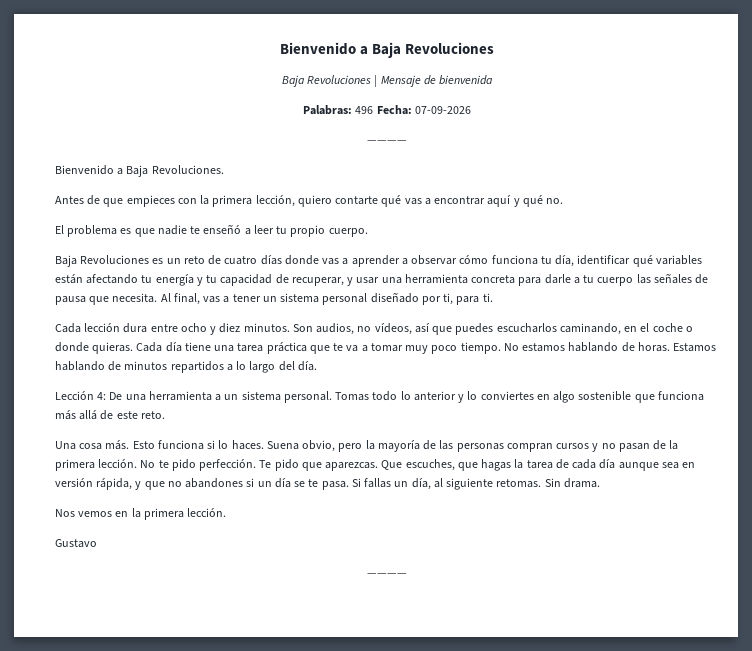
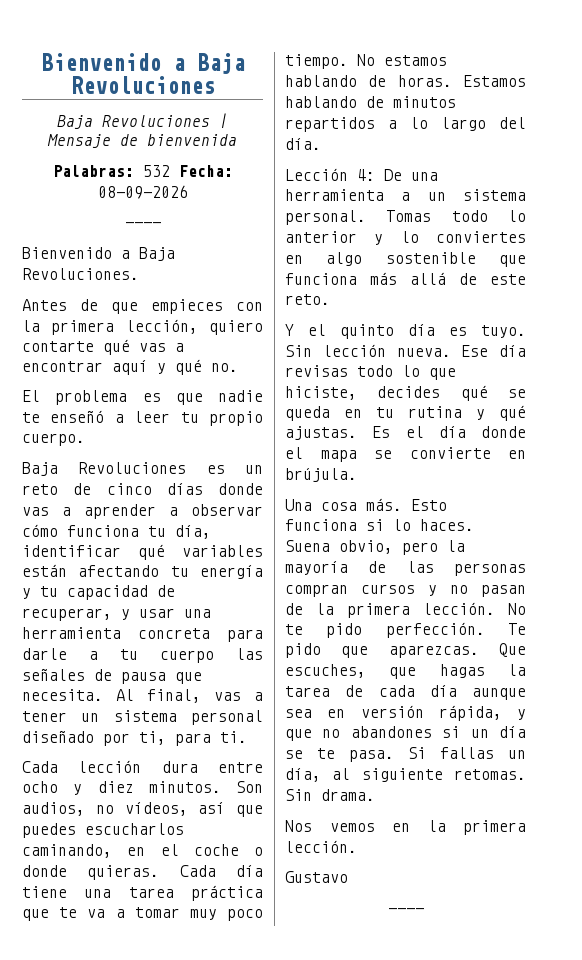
[355,105,471,115] 496 Fecha: 07-09-2026 -> [142,165,233,177] [97,185,188,199] 532 Fecha: 08-09-2026
[224,256,258,265] cuatro -> [106,483,152,495] cinco
(165, 415) none -> [285,324,526,339] [285,344,526,357] [285,365,456,380] [285,385,526,401] [285,405,526,421] [285,426,526,440] [285,447,526,462] [285,468,357,482] // Y el quinto día es tuyo. Sin lección nueva. Ese día revisas todo lo que hiciste, decides qué se queda en tu rutina y qué ajustas. Es el día donde el mapa se convierte en brújula.

